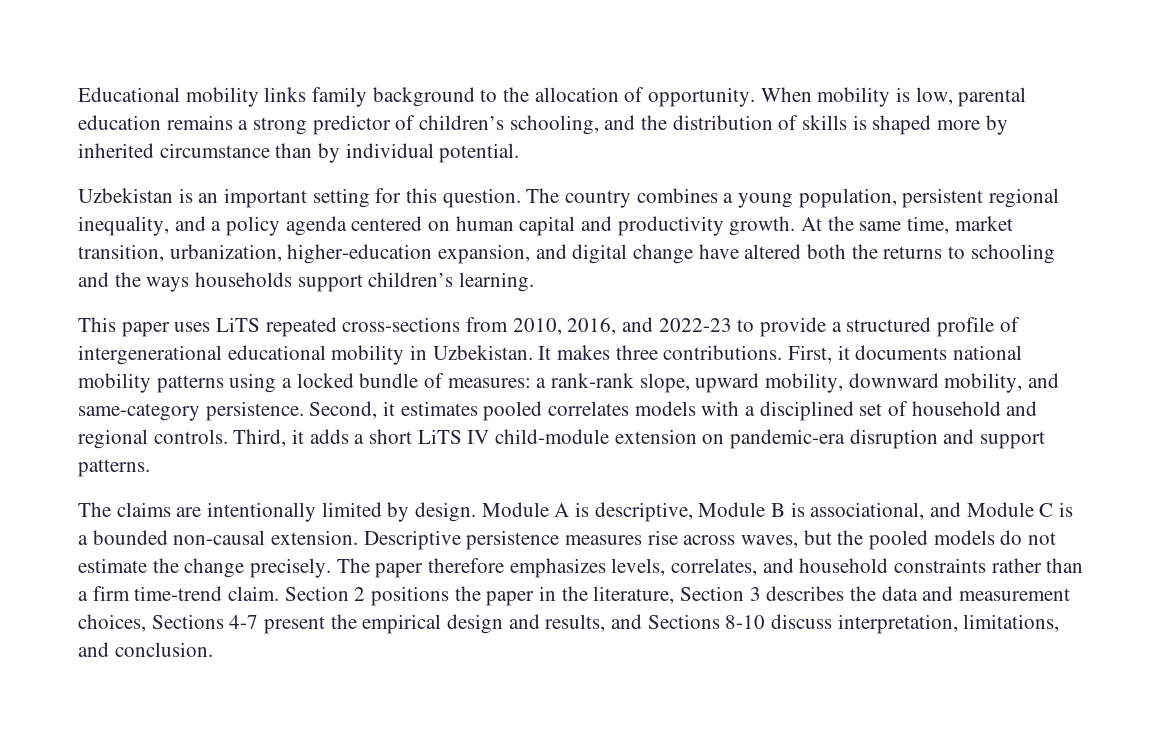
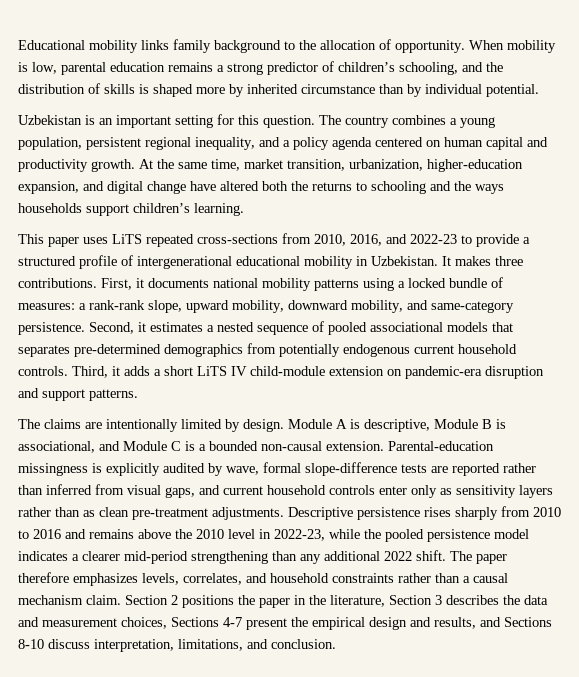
[483,401,1038,421] [78,429,148,449] pooled correlates models with a disciplined set of household and regional -> [207,321,513,335] [18,343,517,357] a nested sequence of pooled associational models that separates pre-determined demographics from potentially endogenous current household
[363,530,1057,550] [78,558,332,578] Descriptive persistence measures rise across waves, but the pooled models do not estimate the change precisely. -> [388,441,494,451] [18,462,536,476] [18,484,553,498] [18,506,561,520] [18,529,529,542] [18,550,446,564] Parental-education missingness is explicitly audited by wave, formal slope-difference tests are reported rather than inferred from visual gaps, and current household controls enter only as sensitivity layers rather than as clean pre-treatment adjustments. Descriptive persistence rises sharply from 2010 to 2016 and remains above the 2010 level in 2022-23, while the pooled persistence model indicates a clearer mid-period strengthening than any additional 2022 shift.
[92,586,223,601] firm time-trend -> [473,573,508,583] [18,595,83,605] causal mechanism

